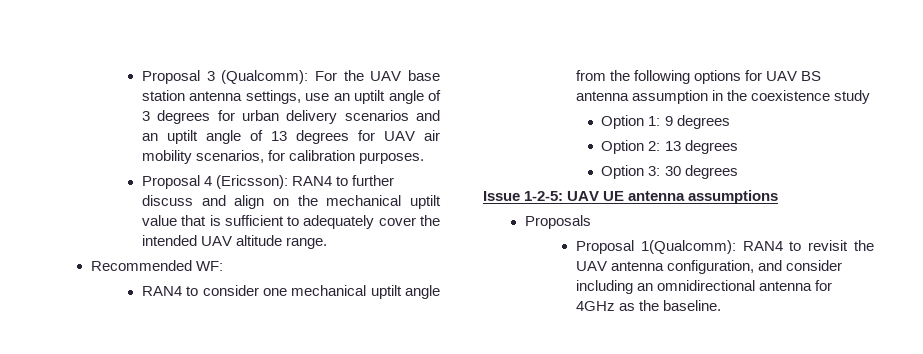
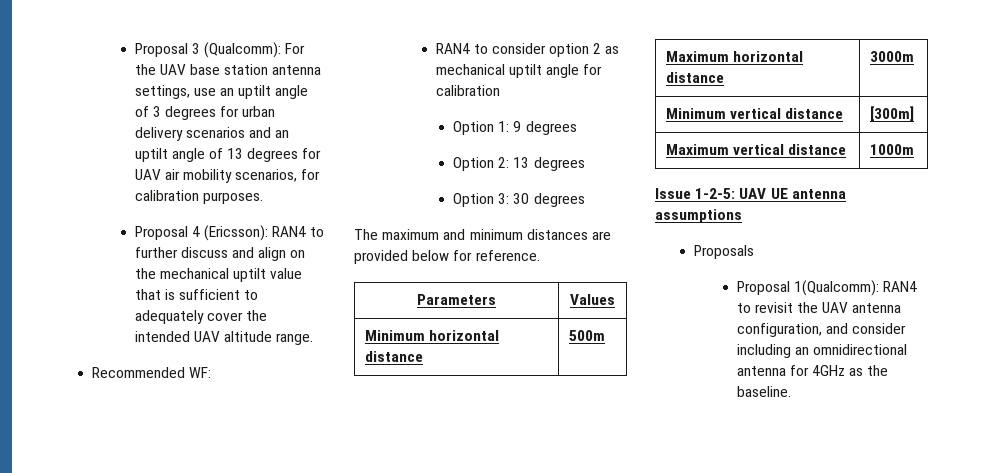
[262,285,440,299] [575,70,822,84] [575,90,871,104] one mechanical uptilt angle from the following options for UAV BS antenna assumption in the coexistence study -> [549,43,620,57] [435,64,603,78] [435,85,500,96] option 2 as mechanical uptilt angle for calibration
(738, 172) none -> [354,229,611,240] [354,250,540,264] [417,294,496,305] [570,294,615,305] [364,330,499,341] [364,351,423,362] [568,330,605,341] [665,51,803,62] [665,72,724,83] [869,51,914,62] [665,108,843,119] [869,106,914,121] [665,144,846,155] [869,144,914,155] // The maximum and minimum distances are provided below for reference. // Parameters | Values // Minimum horizontal distance | 500m // Maximum horizontal distance | 3000m // Minimum vertical distance | [300m] // Maximum vertical distance | 1000m

